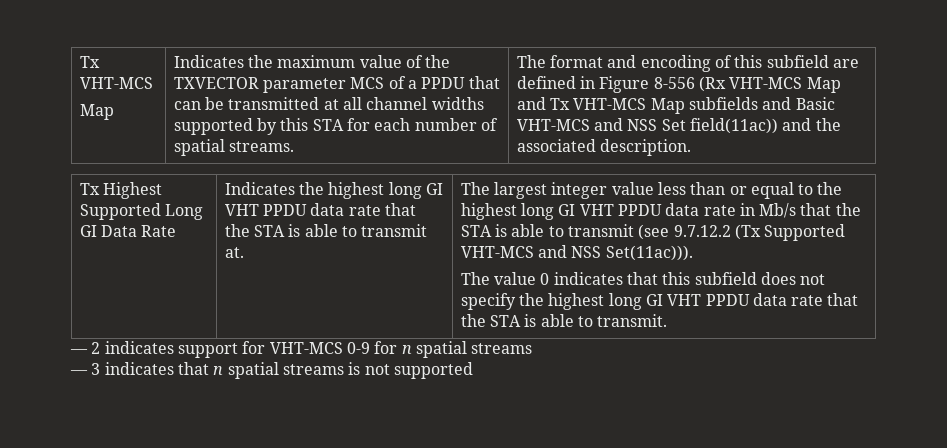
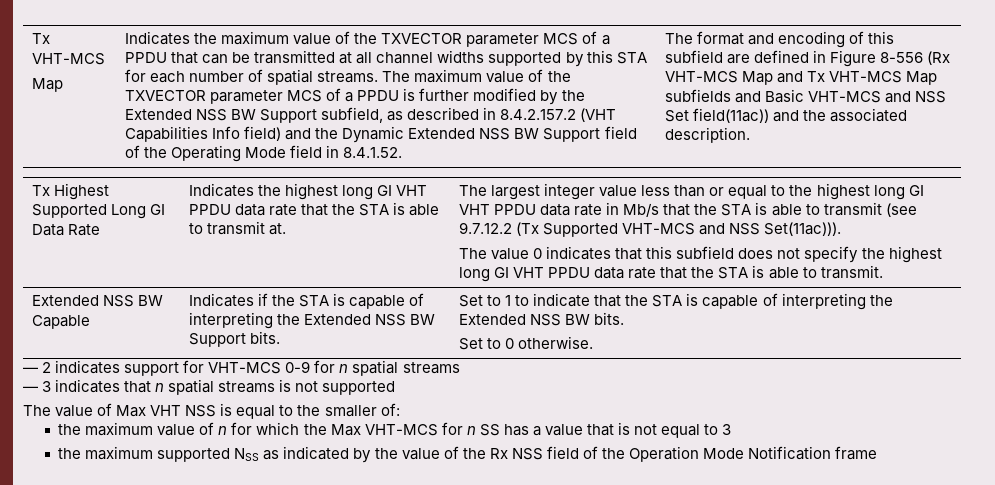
(294, 146) none -> [382,69,571,83] [125,88,585,105] [125,107,617,123] [125,126,637,143] [125,145,403,162] The maximum value of the TXVECTOR parameter MCS of a PPDU is further modified by the Extended NSS BW Support subfield, as described in 8.4.2.157.2 (VHT Capabilities Info field) and the Dynamic Extended NSS BW Support field of the Operating Mode field in 8.4.1.52.
(668, 320) none -> [32,295,164,307] [32,315,91,329] [189,293,425,309] [189,312,436,329] [189,331,281,347] [459,293,893,310] [459,312,625,326] [459,336,594,350] // Extended NSS BW Capable | Indicates if the STA is capable of interpreting the Extended NSS BW Support bits. | Set to 1 to indicate that the STA is capable of interpreting the Extended NSS BW bits. // Set to 0 otherwise.
(473, 370) none -> [23,403,400,419] [58,422,732,438] [58,446,878,463] // The value of Max VHT NSS is equal to the smaller of: // the maximum value of n for which the Max VHT-MCS for n SS has a value that is not equal to 3 // the maximum supported NSS as indicated by the value of the Rx NSS field of the Operation Mode Notification frame

